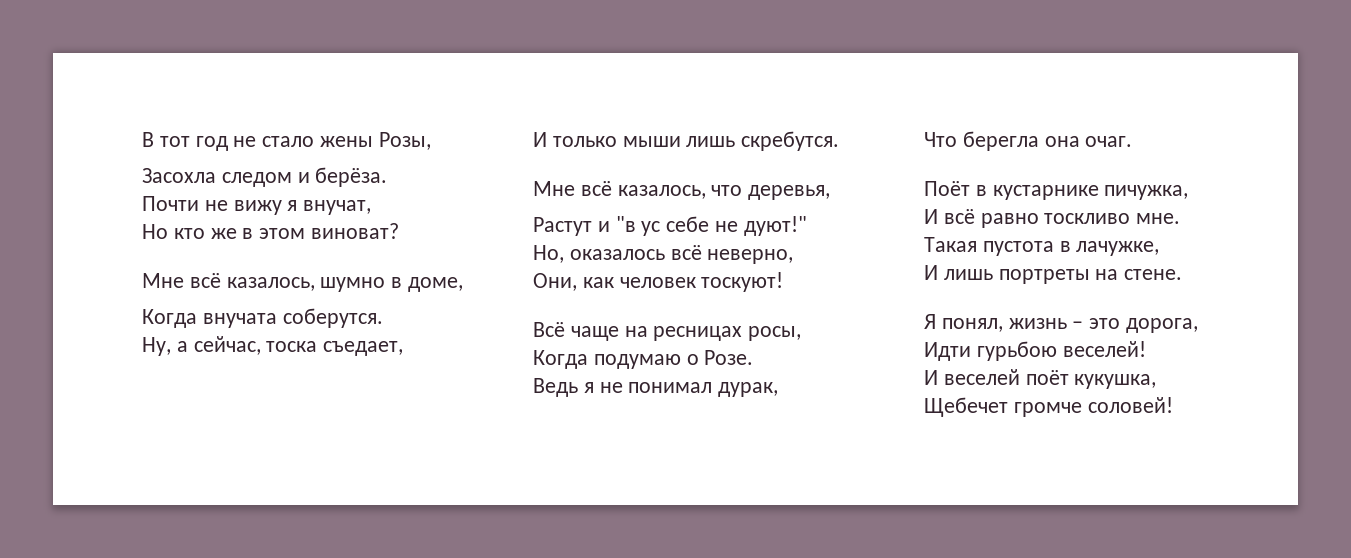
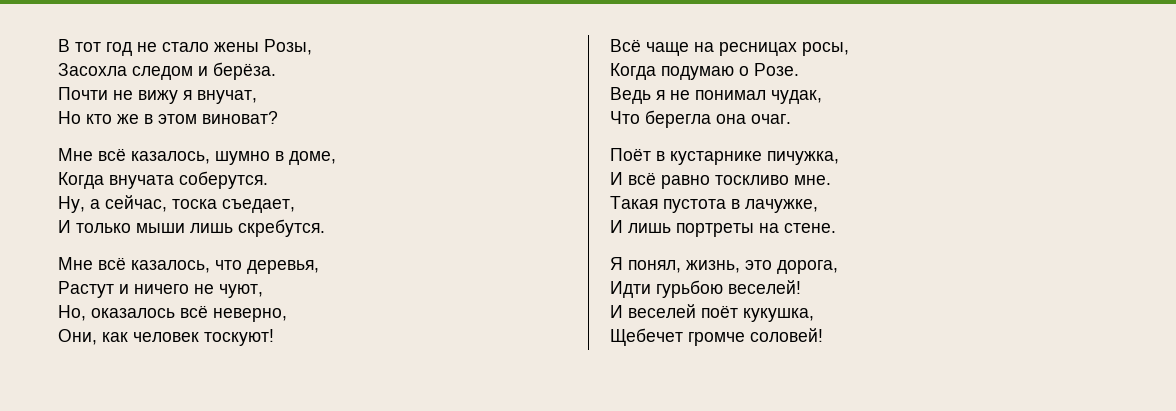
[615,216,807,236] "в ус себе не дуют!" -> [134,284,263,298] ничего не чуют,
[718,382,779,397] дурак, -> [771,90,822,104] чудак,
[1008,318,1084,329] жизнь – -> [686,260,740,273] жизнь,

